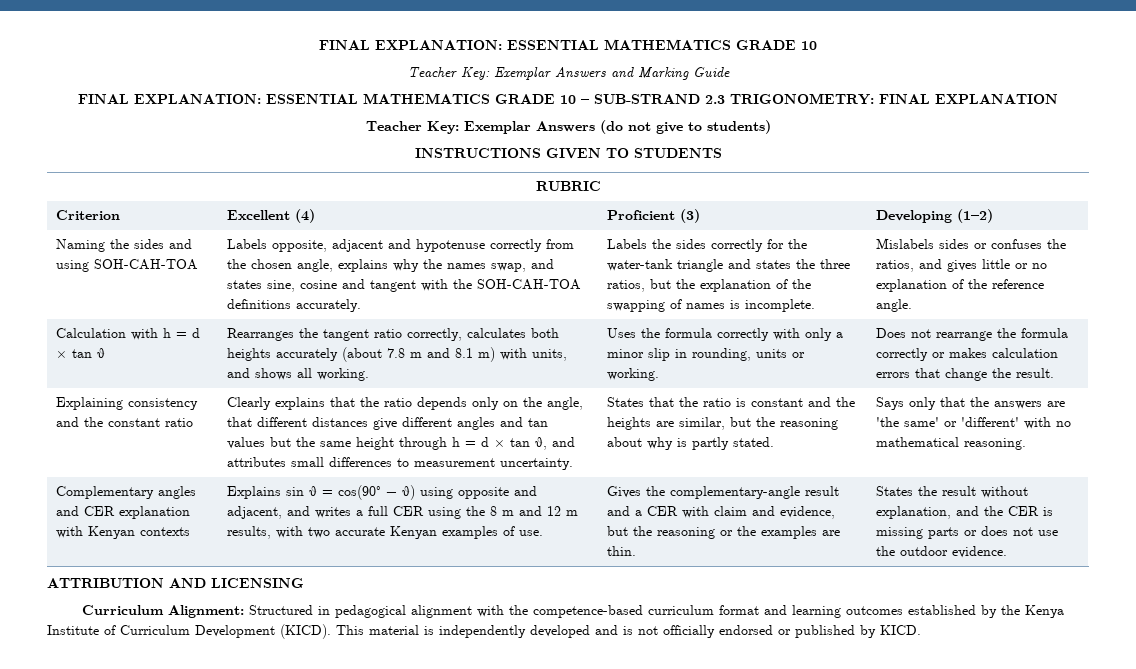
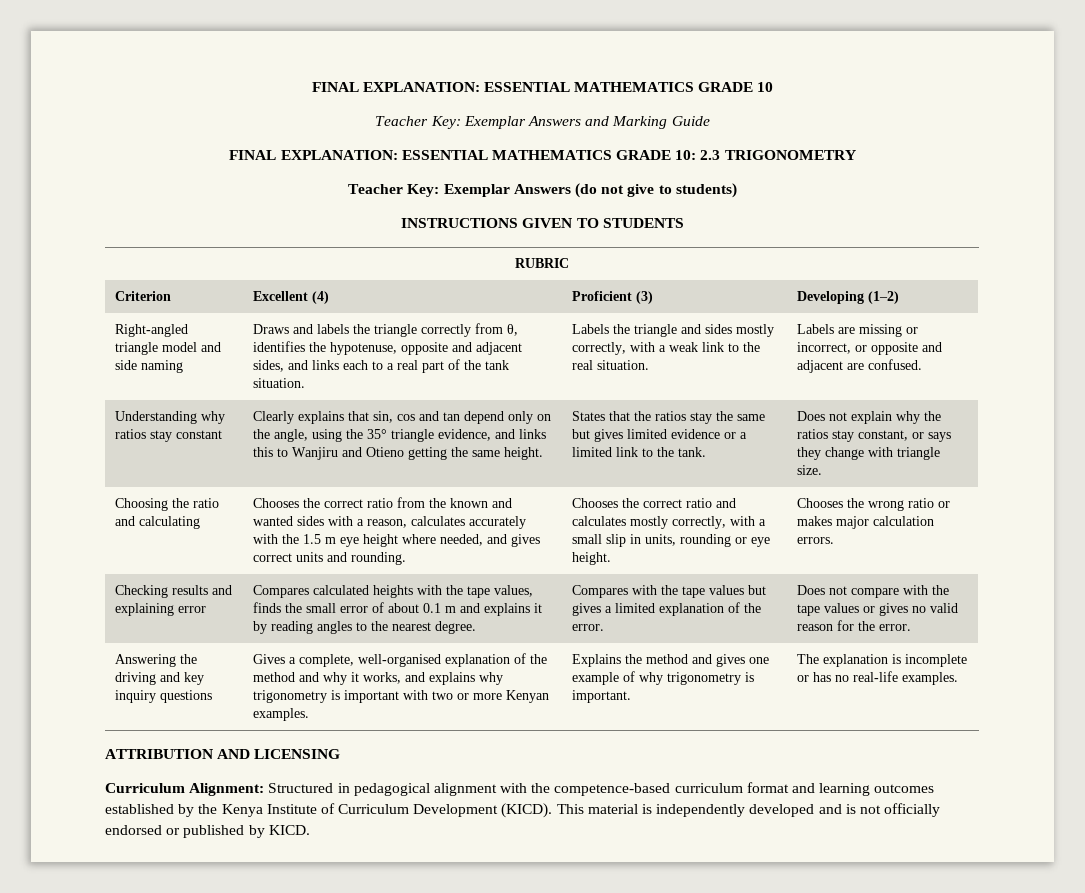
[560,93,1058,105] 10 – SUB-STRAND 2.3 TRIGONOMETRY: FINAL EXPLANATION -> [675,150,856,160] 10: 2.3 TRIGONOMETRY
[55,239,192,252] [55,259,198,272] [226,239,574,252] [226,259,554,272] [226,279,581,292] [226,299,361,312] [606,239,807,252] [606,259,850,272] [606,279,811,292] [606,299,815,312] [875,238,1066,249] [875,259,1047,272] [875,279,1044,292] [875,299,912,312] [55,328,200,340] [55,348,105,358] [226,328,559,341] [226,347,567,362] [226,368,369,381] [606,328,843,341] [606,348,805,361] [606,368,659,381] [875,328,1068,341] [875,348,1058,361] [875,368,1054,381] [55,397,198,410] [55,417,193,427] Naming the sides and using SOH-CAH-TOA | Labels opposite, adjacent and hypotenuse correctly from the chosen angle, explains why the names swap, and states sine, cosine and tangent with the SOH-CAH-TOA definitions accurately. | Labels the sides correctly for the water-tank triangle and states the three ratios, but the explanation of the swapping of names is incomplete. | Mislabels sides or confuses the ratios, and gives little or no explanation of the reference angle. // Calculation with h = d × tan θ | Rearranges the tangent ratio correctly, calculates both heights accurately (about 7.8 m and 8.1 m) with units, and shows all working. | Uses the formula correctly with only a minor slip in rounding, units or working. | Does not rearrange the formula correctly or makes calculation errors that change the result. // Explaining consistency and the constant ratio -> [115,324,189,337] [115,342,222,355] [115,360,184,373] [253,323,519,337] [253,341,523,355] [253,359,510,373] [253,378,306,388] [572,324,775,337] [572,342,761,355] [572,360,650,370] [797,324,919,337] [797,342,943,355] [797,359,923,373] [115,411,226,424] [115,429,223,442] Right-angled triangle model and side naming | Draws and labels the triangle correctly from θ, identifies the hypotenuse, opposite and adjacent sides, and links each to a real part of the tank situation. | Labels the triangle and sides mostly correctly, with a weak link to the real situation. | Labels are missing or incorrect, or opposite and adjacent are confused. // Understanding why ratios stay constant
[359,397,583,410] [226,417,548,430] [226,437,575,450] [226,457,573,470] [606,397,855,407] [606,417,838,430] [606,437,774,450] [875,397,1065,410] [875,417,1071,429] [875,437,1026,450] [55,486,196,499] [55,506,190,519] [55,526,190,539] [226,485,537,500] [226,506,578,519] [226,526,543,539] [606,486,839,499] [606,506,835,519] [606,526,840,539] [606,546,636,556] [875,486,1028,498] [875,506,1053,519] [875,526,1058,539] [875,546,1007,558] the ratio depends only on the angle, that different distances give different angles and tan values but the same height through h = d × tan θ, and attributes small differences to measurement uncertainty. | States that the ratio is constant and the heights are similar, but the reasoning about why is partly stated. | Says only that the answers are 'the same' or 'different' with no mathematical reasoning. // Complementary angles and CER explanation with Kenyan contexts | Explains sin θ = cos(90° − θ) using opposite and adjacent, and writes a full CER using the 8 m and 12 m results, with two accurate Kenyan examples of use. | Gives the complementary-angle result and a CER with claim and evidence, but the reasoning or the examples are thin. | States the result without explanation, and the CER is missing parts or does not use the outdoor evidence. -> [373,411,552,424] [253,429,547,442] [253,447,544,460] [572,411,766,424] [572,429,748,442] [572,447,707,457] [797,411,942,424] [797,429,952,442] [797,447,941,460] [797,465,823,475] [115,498,220,511] [115,516,201,529] [253,497,513,508] [253,516,527,529] [253,534,541,547] [253,552,407,565] [572,498,737,508] [572,516,767,529] [572,534,771,547] [572,552,612,565] [797,498,951,511] [797,516,935,529] [797,537,835,544] [115,585,233,598] [115,603,207,616] [253,585,534,598] [253,602,543,616] [253,621,477,634] [572,585,767,598] [572,602,762,616] [572,624,605,631] [797,585,950,598] [797,603,959,616] [797,620,912,631] [115,654,198,667] [115,672,205,685] [115,690,213,703] [253,653,548,667] [253,672,504,685] [253,690,550,703] [253,708,310,721] [572,654,770,667] [572,671,755,685] [572,690,632,703] [797,654,968,667] [797,671,959,685] sin, cos and tan depend only on the angle, using the 35° triangle evidence, and links this to Wanjiru and Otieno getting the same height. | States that the ratios stay the same but gives limited evidence or a limited link to the tank. | Does not explain why the ratios stay constant, or says they change with triangle size. // Choosing the ratio and calculating | Chooses the correct ratio from the known and wanted sides with a reason, calculates accurately with the 1.5 m eye height where needed, and gives correct units and rounding. | Chooses the correct ratio and calculates mostly correctly, with a small slip in units, rounding or eye height. | Chooses the wrong ratio or makes major calculation errors. // Checking results and explaining error | Compares calculated heights with the tape values, finds the small error of about 0.1 m and explains it by reading angles to the nearest degree. | Compares with the tape values but gives a limited explanation of the error. | Does not compare with the tape values or gives no valid reason for the error. // Answering the driving and key inquiry questions | Gives a complete, well-organised explanation of the method and why it works, and explains why trigonometry is important with two or more Kenyan examples. | Explains the method and gives one example of why trigonometry is important. | The explanation is incomplete or has no real-life examples.

